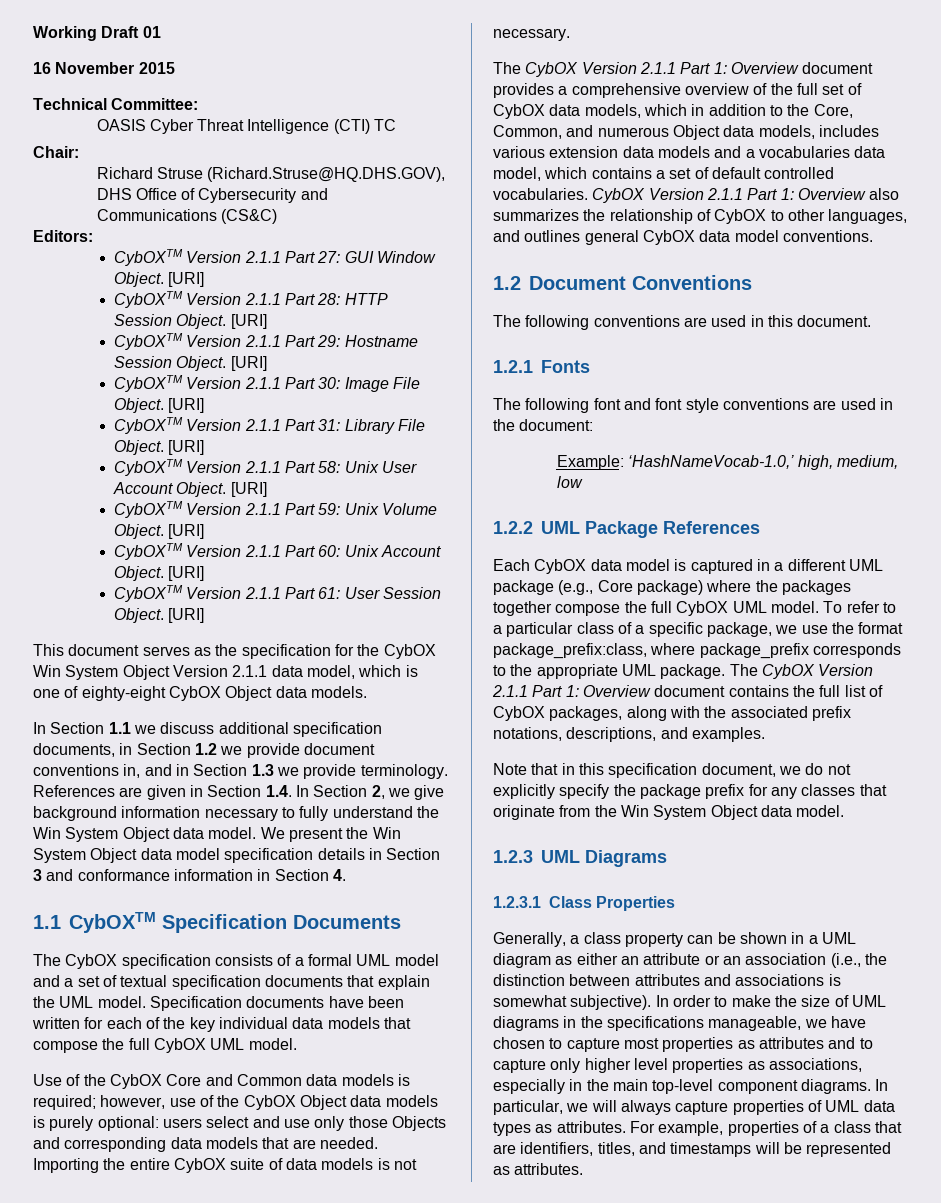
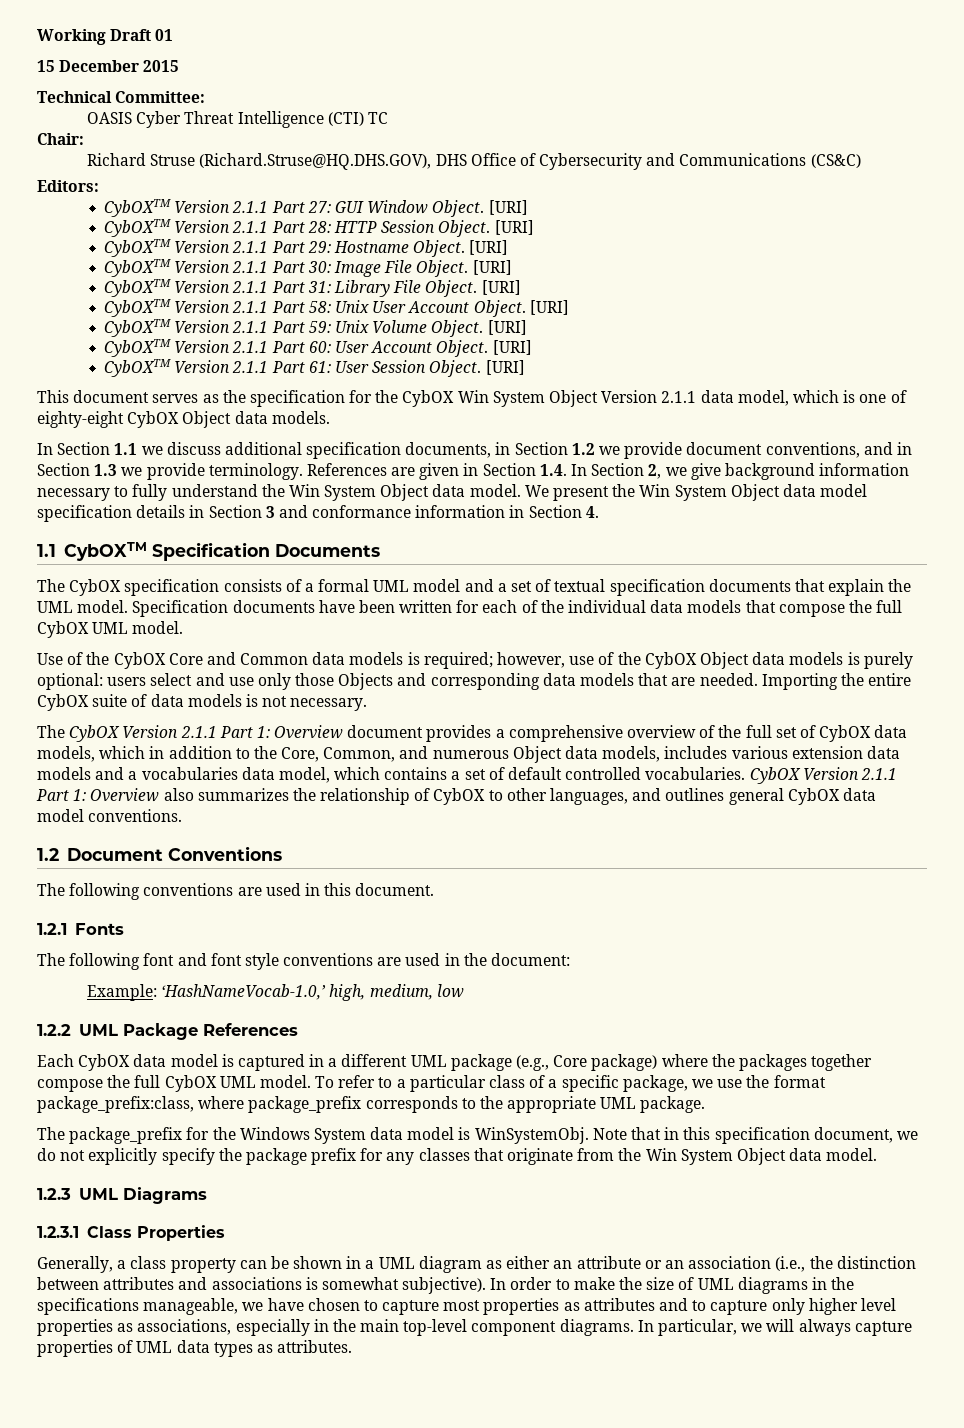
[33,62,135,74] 16 November -> [37,60,140,72] 15 December
[114,356,173,368] Session -> (409, 247) none
[344,545,379,557] Unix -> [334,341,369,353] User
[33,764,141,778] conventions in, -> [765,442,860,458] conventions,
[189,1017,215,1032] key -> (564, 606) none
[729,664,874,679] [492,685,883,697] [493,706,851,721] [493,727,765,742] The CybOX Version 2.1.1 Part 1: Overview document contains the full list of CybOX packages, along with the associated prefix notations, descriptions, and examples. // -> [37,1127,589,1144] // The package_prefix for the Windows System data model is WinSystemObj.
[629,1121,902,1136] [493,1142,892,1157] [493,1163,584,1175] For example, properties of a class that are identifiers, titles, and timestamps will be represented as attributes. -> (353, 1346) none

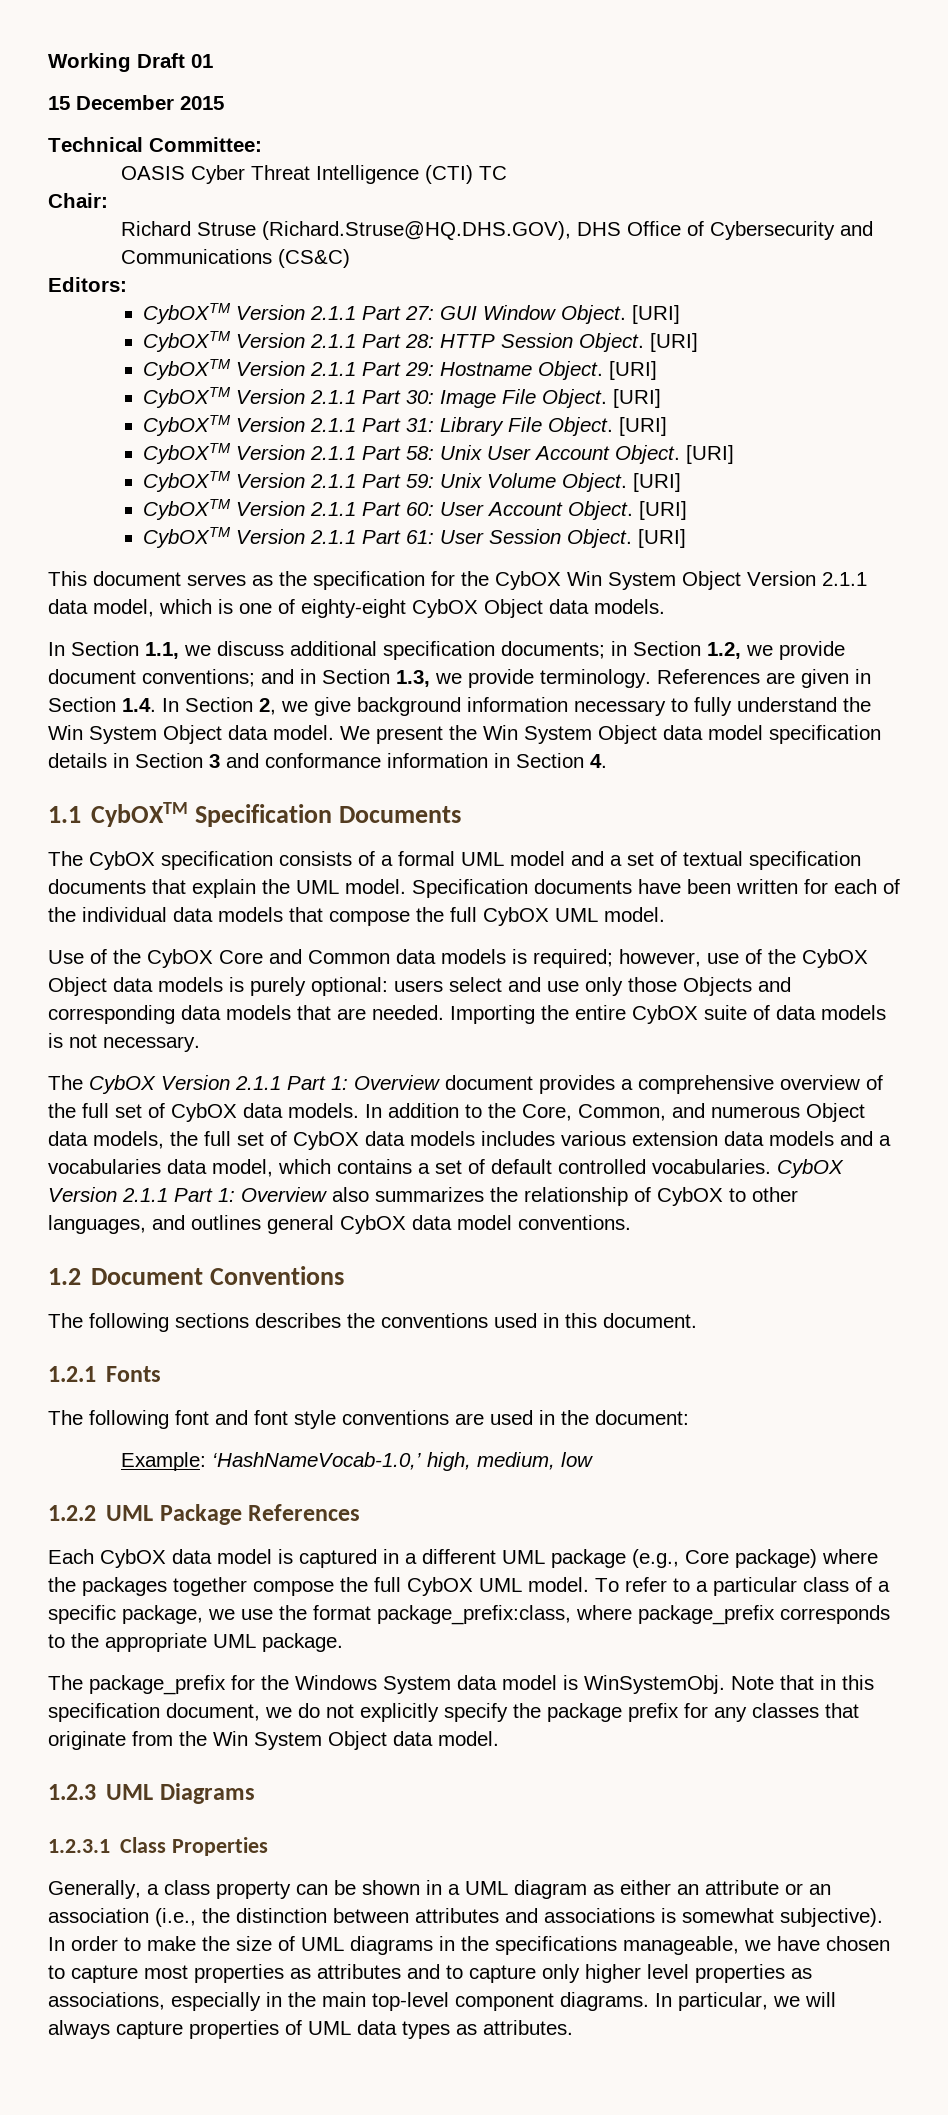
[114,443,138,455] 1.1 -> [145,642,179,659] 1.1,
[405,442,595,458] documents, in Section 1.2 -> [501,641,741,659] documents; in Section 1.2,
[765,442,860,458] conventions, -> [142,669,255,687] conventions;
[94,464,118,476] 1.3 -> [396,670,430,687] 1.3,
[37,746,165,762] models, which in -> [288,1103,382,1118] models. In
(661, 754) none -> [170,1131,475,1150] the full set of CybOX data models
[143,883,262,896] conventions are -> [175,1313,488,1328] sections describes the conventions

